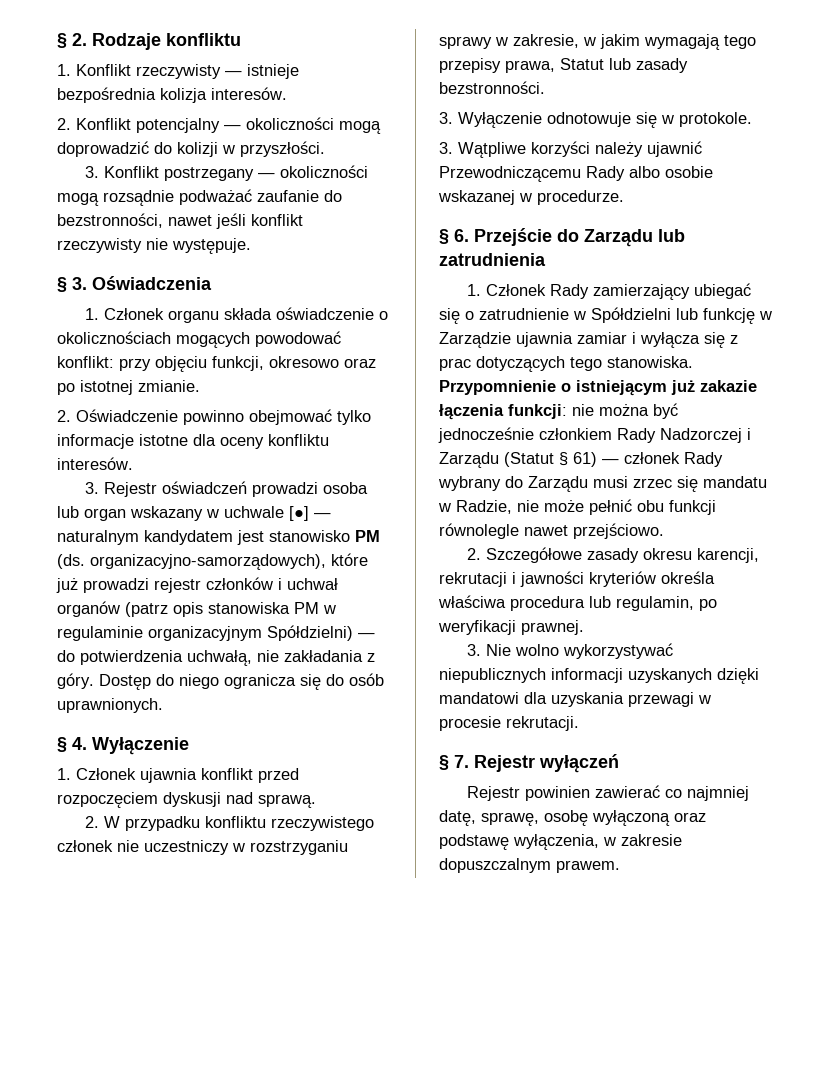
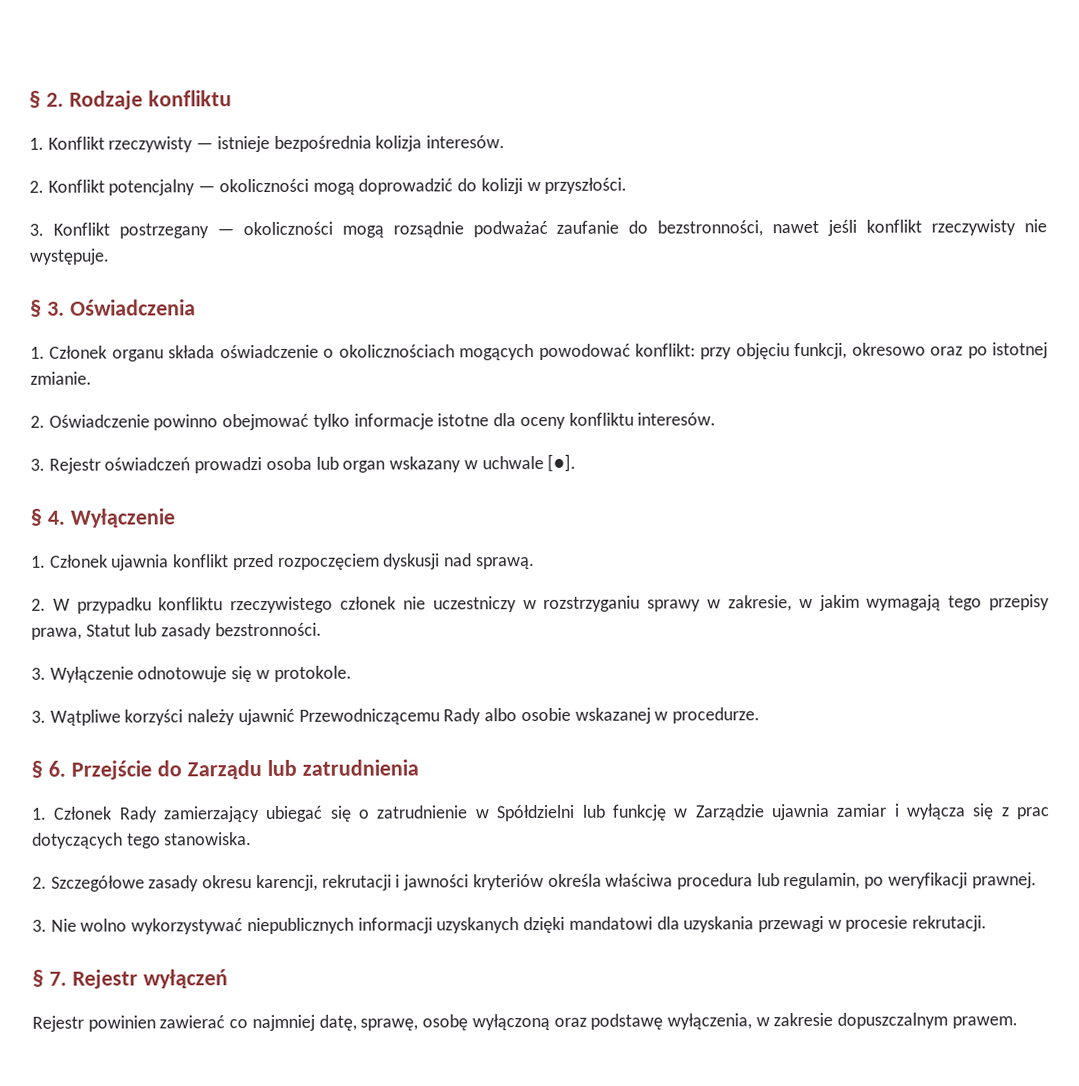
[289,506,331,521] [57,530,380,545] [57,553,368,570] [56,577,338,593] [57,601,336,617] [57,625,375,641] [57,650,375,666] [57,673,384,690] [57,698,163,713] [●] — naturalnym kandydatem jest stanowisko PM (ds. organizacyjno-samorządowych), które już prowadzi rejestr członków i uchwał organów (patrz opis stanowiska PM w regulaminie organizacyjnym Spółdzielni) — do potwierdzenia uchwałą, nie zakładania z góry. Dostęp do niego ogranicza się do osób uprawnionych. -> [547,453,577,472] [●].
[439,380,757,396] [439,403,678,420] [438,427,751,443] [439,452,723,468] [438,476,767,492] [438,499,716,515] [439,523,664,539] Przypomnienie o istniejącym już zakazie łączenia funkcji: nie można być jednocześnie członkiem Rady Nadzorczej i Zarządu (Statut § 61) — członek Rady wybrany do Zarządu musi zrzec się mandatu w Radzie, nie może pełnić obu funkcji równolegle nawet przejściowo. -> (253, 839) none

